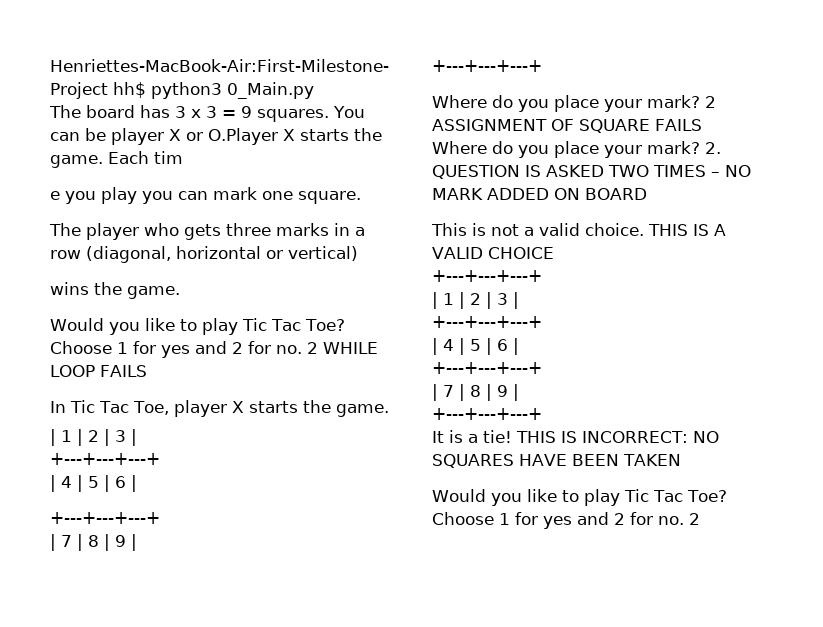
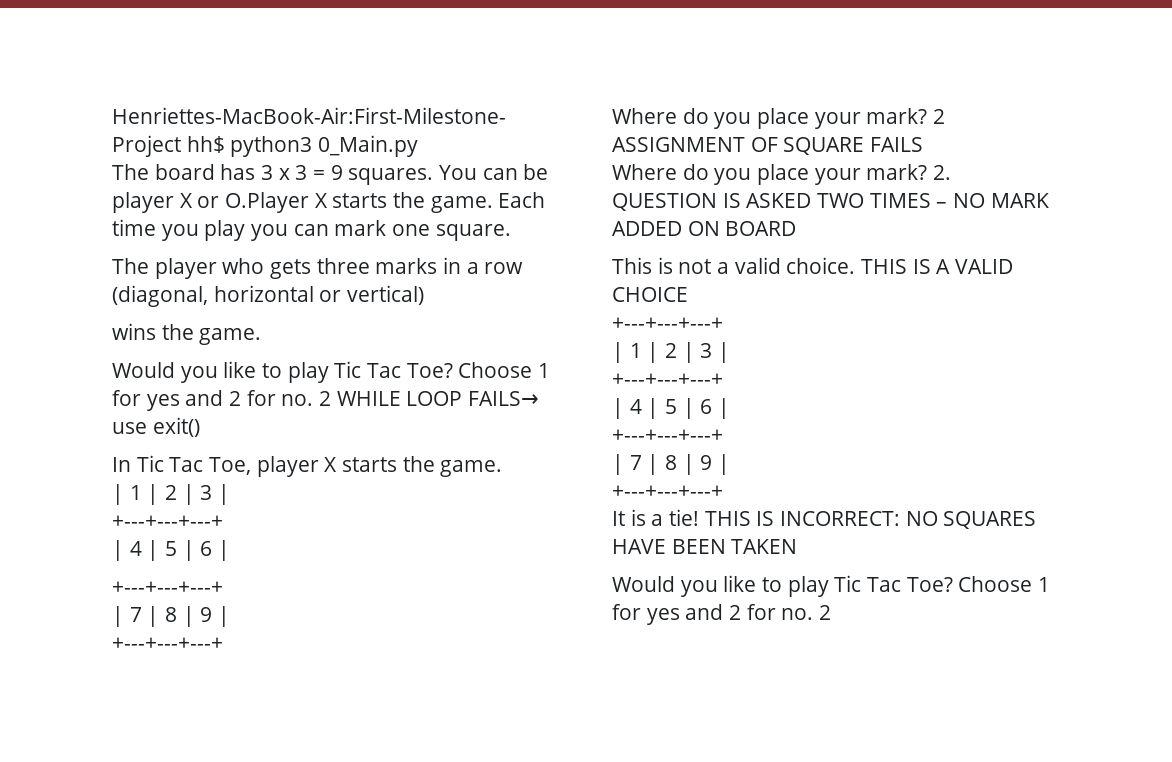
[154,151,183,164] [50,191,60,200] tim // e -> [112,219,156,236] time
[100,365,147,377] FAILS -> [468,391,540,406] [112,417,200,437] FAILS→ use exit()

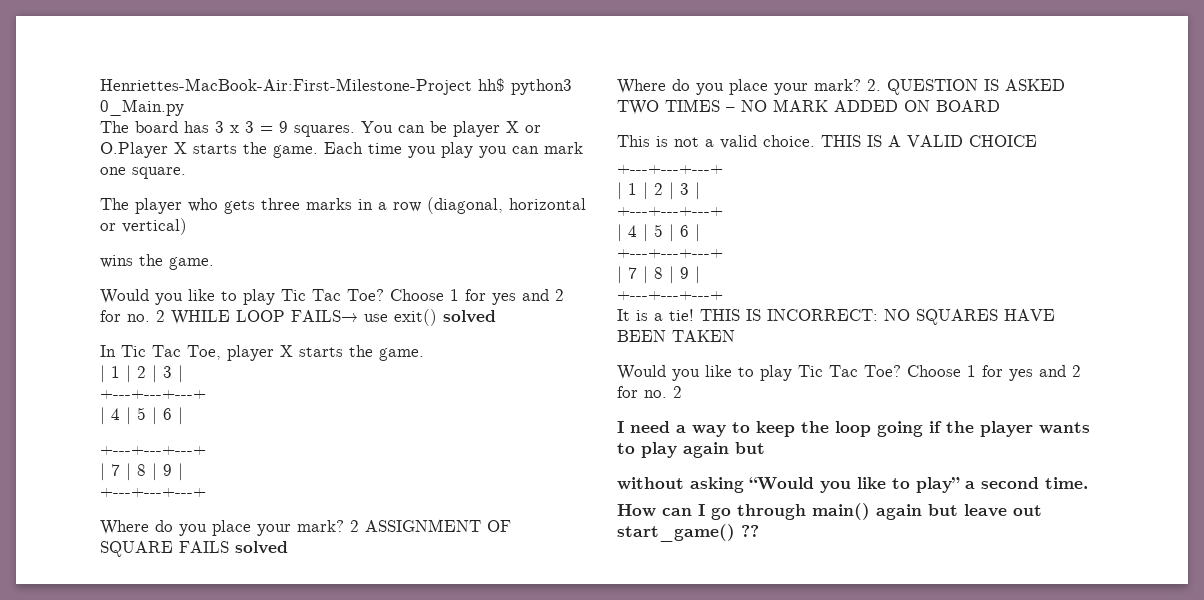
(200, 427) none -> [443,310,496,323] solved
(924, 144) none -> [235,541,288,554] solved
(832, 612) none -> [617,421,1090,437] [617,442,765,458] [617,477,1088,493] [617,503,1042,520] [617,524,759,542] // I need a way to keep the loop going if the player wants to play again but // without asking “Would you like to play” a second time. // How can I go through main() again but leave out start_game() ??

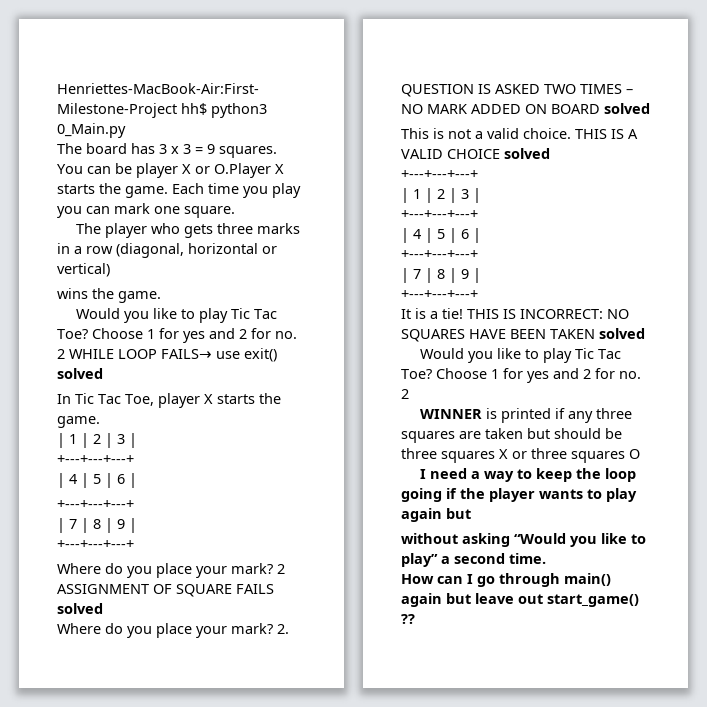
(1000, 106) none -> [604,103,650,114] solved
(1037, 141) none -> [504,148,550,159] solved
(735, 336) none -> [599,328,645,339] solved
(682, 392) none -> [420,408,633,423] [401,428,622,443] [401,448,640,463] // WINNER is printed if any three squares are taken but should be three squares X or three squares O

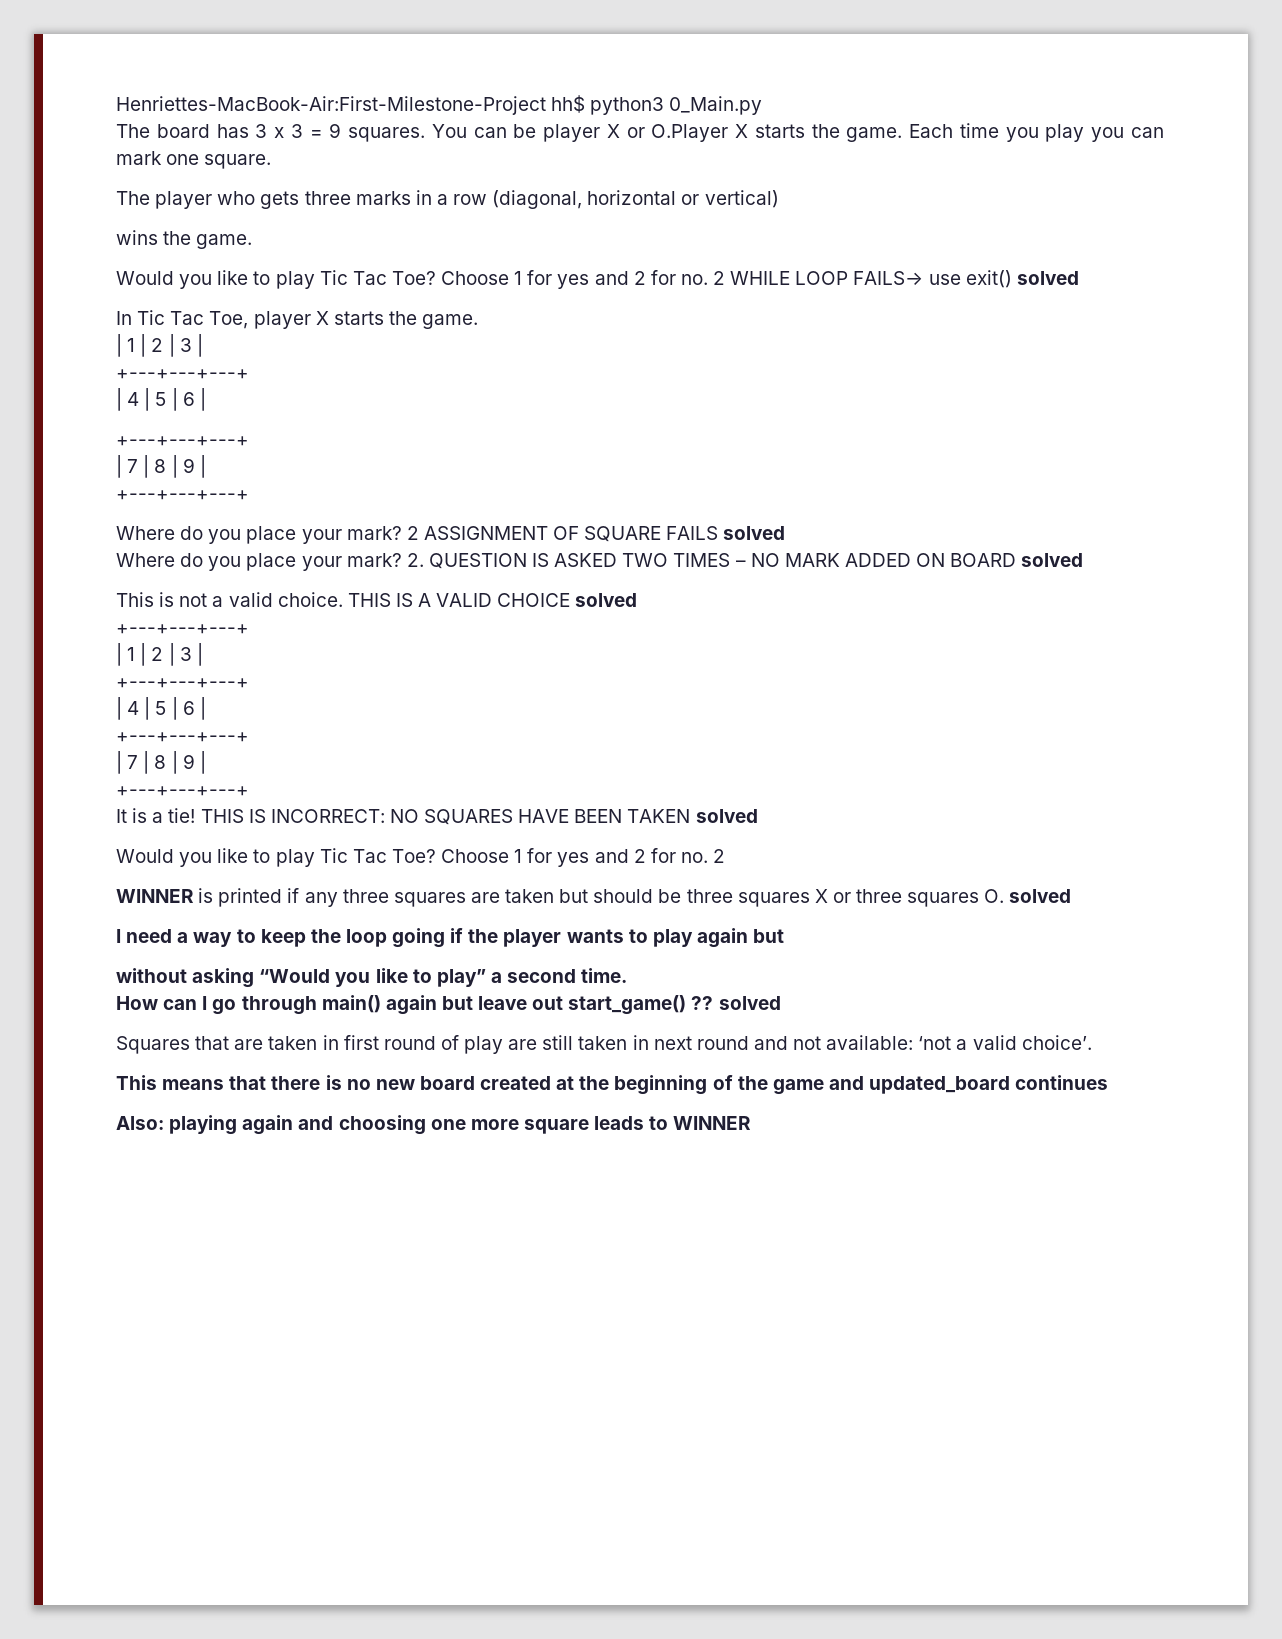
[629,449,640,459] O -> [984,889,1072,903] O. solved
(415, 619) none -> [718,996,781,1010] [116,1035,1092,1054] [116,1075,1109,1095] [116,1115,752,1135] solved // Squares that are taken in first round of play are still taken in next round and not available: ‘not a valid choice’. // This means that there is no new board created at the beginning of the game and updated_board continues // Also: playing again and choosing one more square leads to WINNER

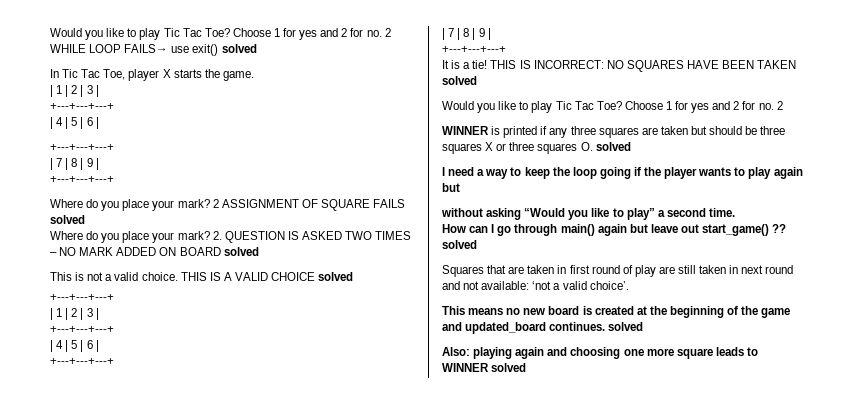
[116,95,763,115] [116,123,1164,142] [116,151,272,169] [116,190,779,209] [116,230,253,249] Henriettes-MacBook-Air:First-Milestone-Project hh$ python3 0_Main.py // The board has 3 x 3 = 9 squares. You can be player X or O.Player X starts the game. Each time you play you can mark one square. // The player who gets three marks in a row (diagonal, horizontal or vertical) // wins the game. // -> (50, 32) none
[229,1075,342,1090] that there is -> (504, 311) none
(475, 1083) none -> [582,306,592,315] is
[1015,1075,1109,1090] continues -> [549,322,644,331] continues. solved
(752, 1123) none -> [491,363,527,372] solved

